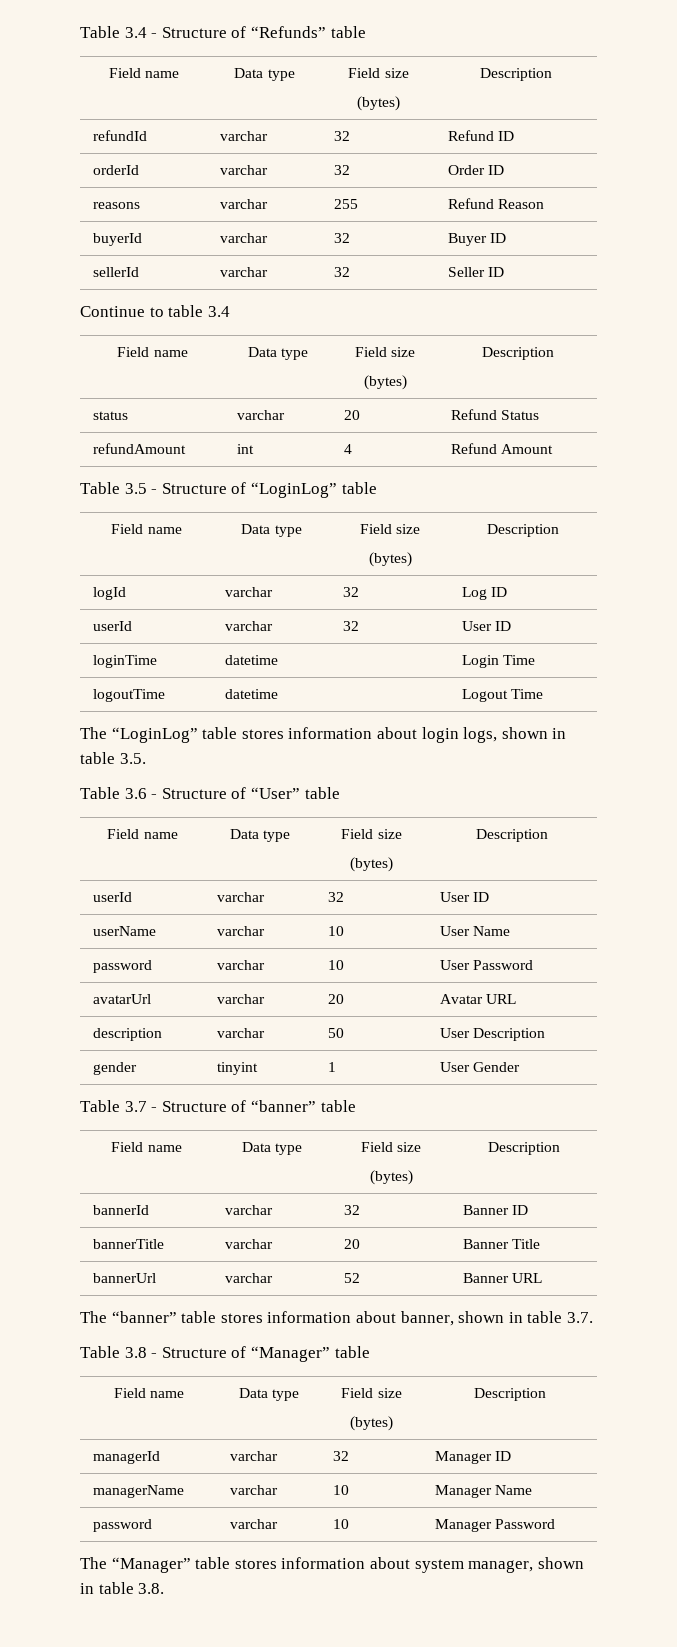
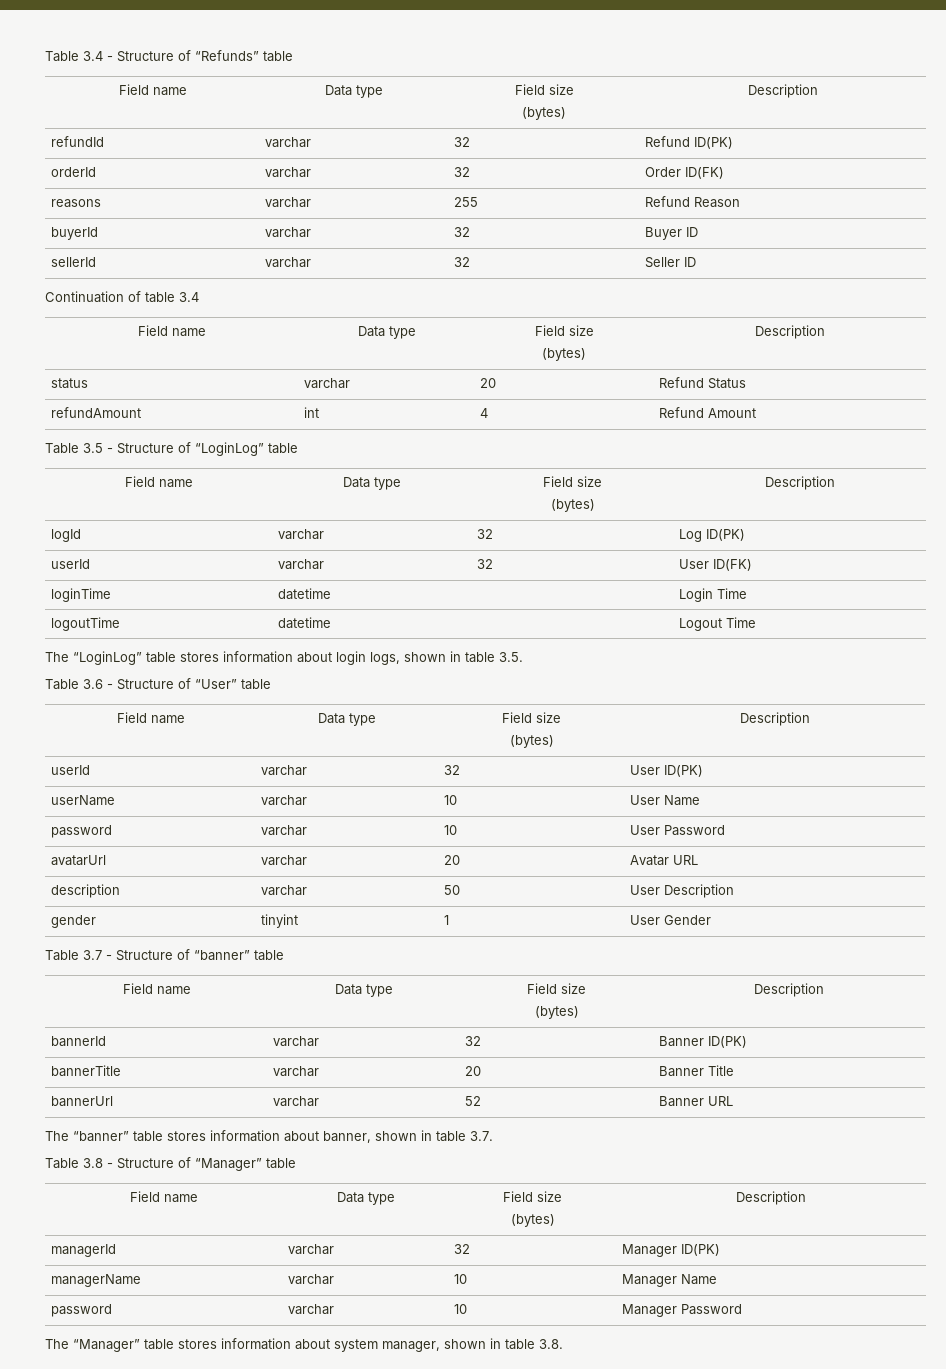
[497,131,514,141] ID -> [694,137,734,149] ID(PK)
[487,165,504,175] ID -> [685,167,725,179] ID(FK)
[80,306,164,317] Continue to -> [45,291,141,303] Continuation of
[490,587,507,597] [92,621,132,631] [224,621,273,631] [342,621,359,631] [461,621,511,631] ID // userId | varchar | 32 | User ID -> [706,529,746,541] [51,559,91,569] [278,559,325,570] [477,559,494,569] [679,559,753,571] ID(PK) // userId | varchar | 32 | User ID(FK)
[472,892,489,902] ID -> [664,765,704,777] ID(PK)
[511,1205,528,1215] ID -> [708,1036,748,1048] ID(PK)
[494,1451,511,1461] ID -> [681,1244,721,1256] ID(PK)

